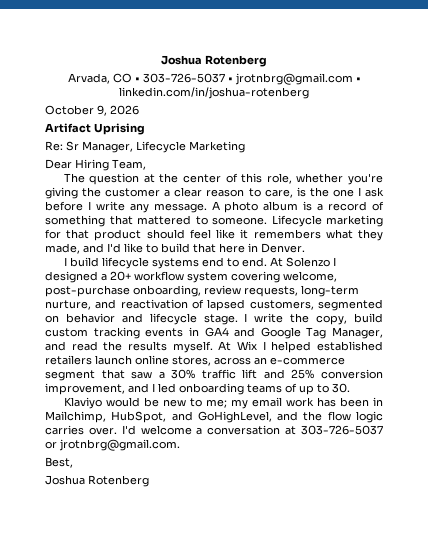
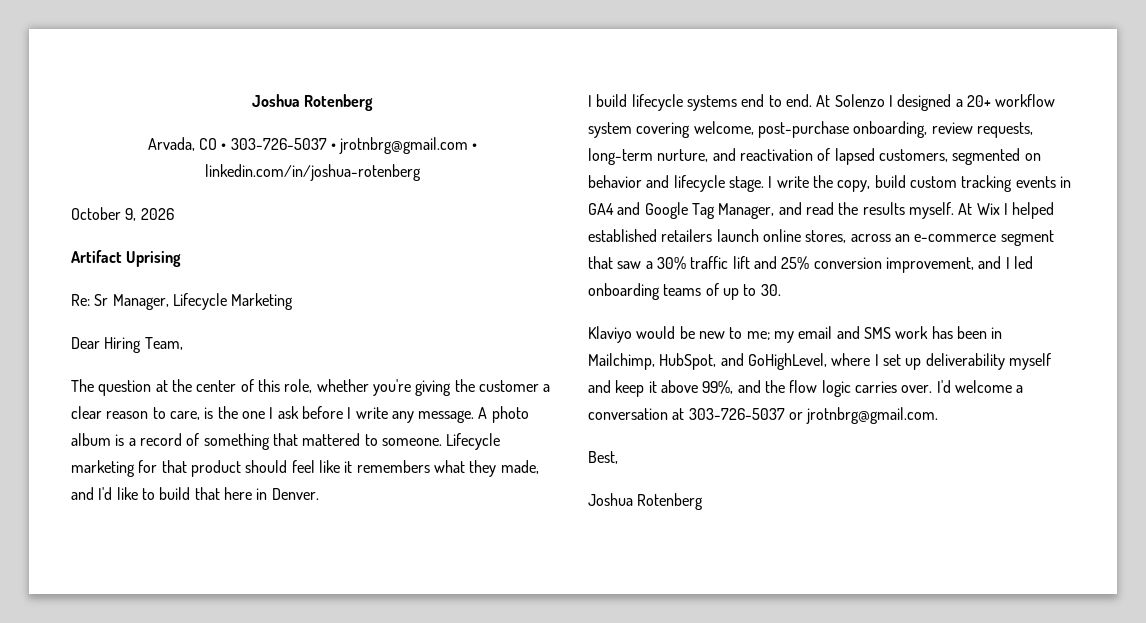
(282, 402) none -> [836,326,891,339] and SMS
(272, 417) none -> [831,353,1051,370] [588,380,734,397] where I set up deliverability myself and keep it above 99%,

